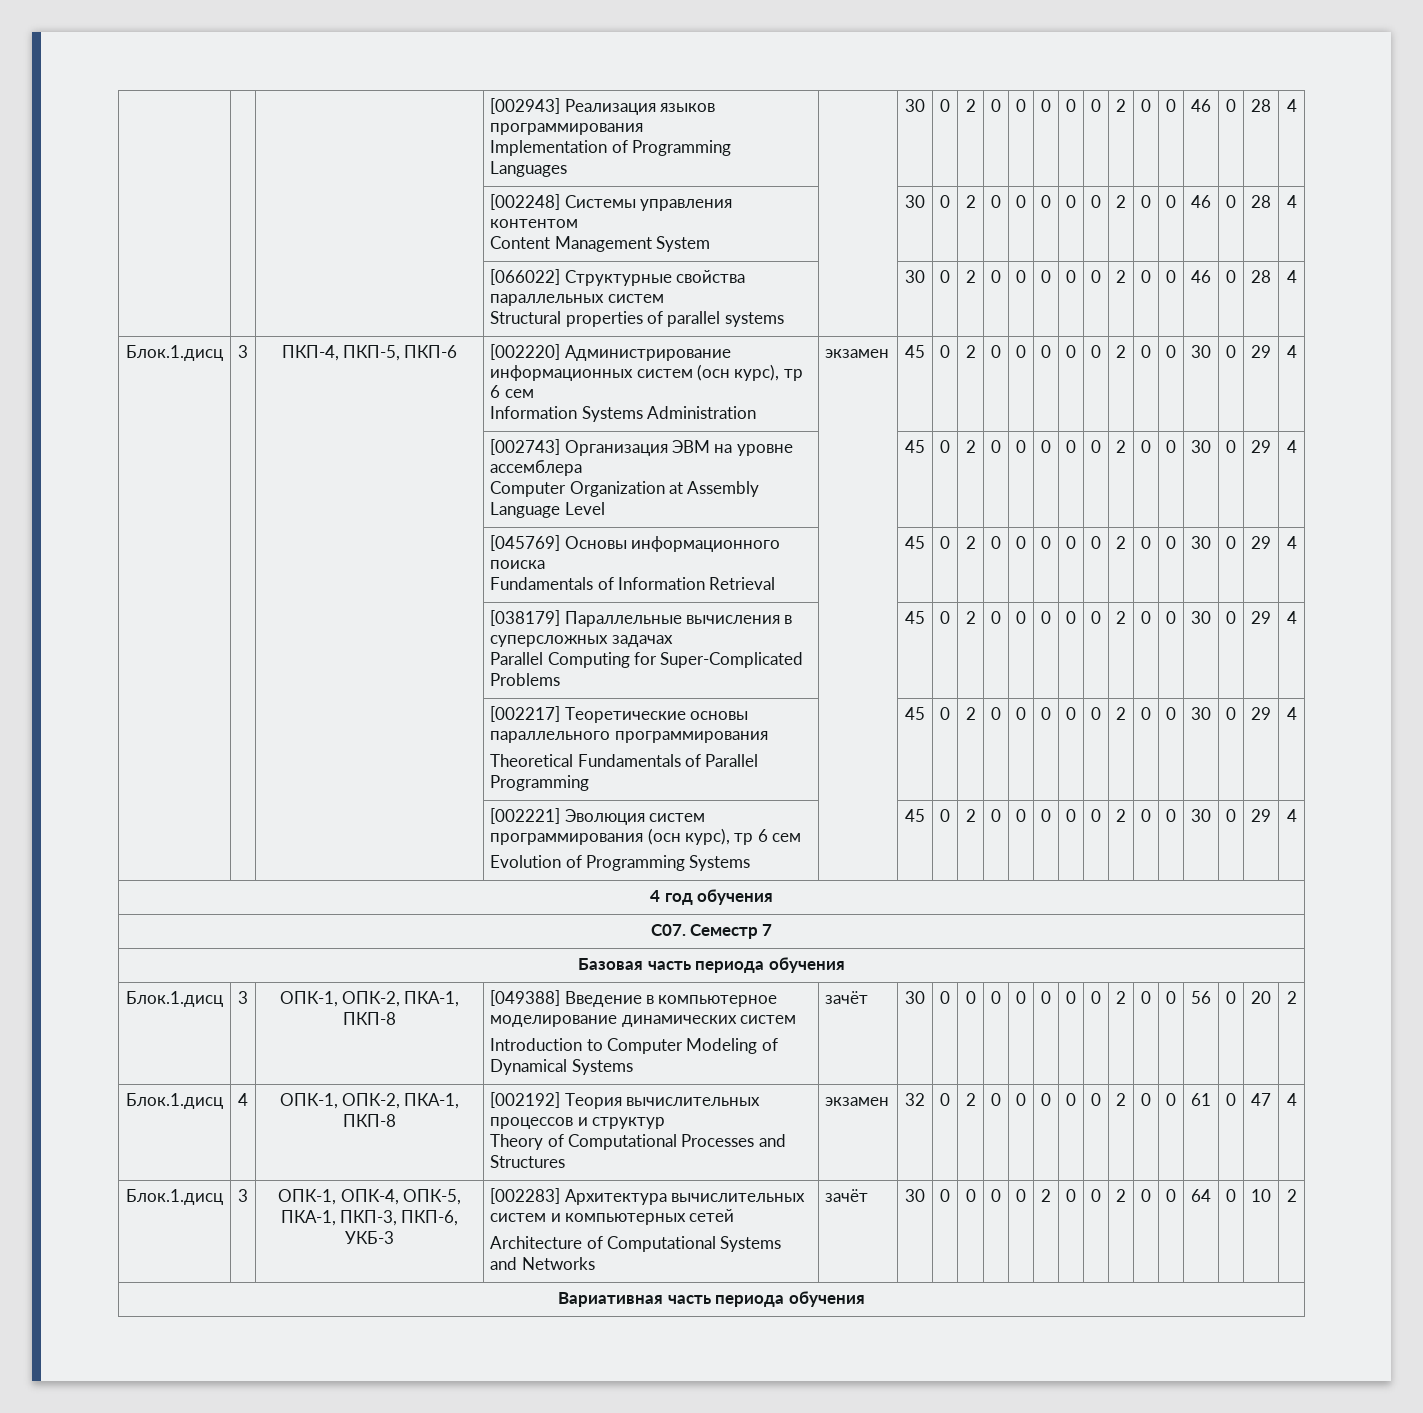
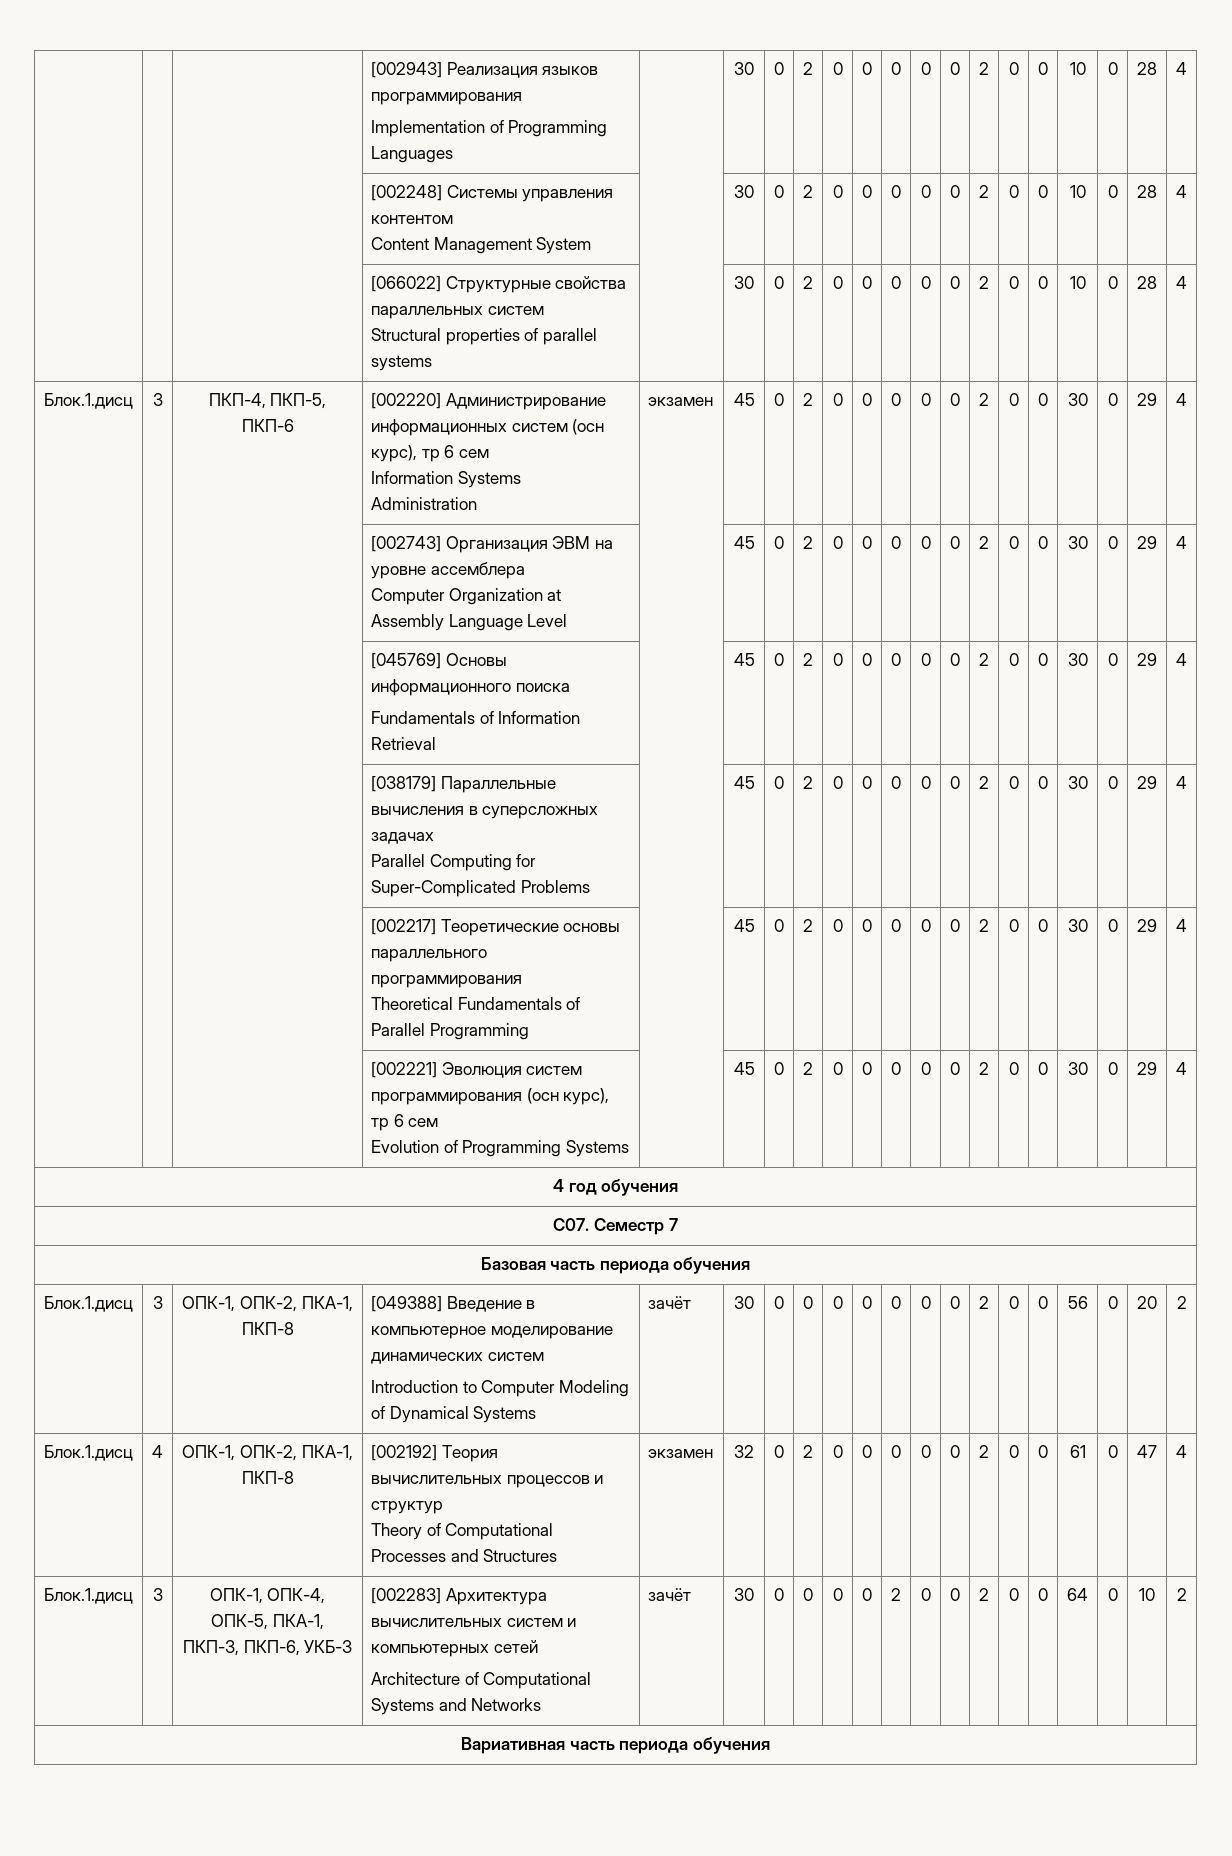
[1191,99,1211,112] 46 -> [1069,62,1086,75] 10
[1191,195,1211,208] 46 -> [1069,185,1086,198] 10
[1191,270,1211,283] 46 -> [1069,276,1086,289] 10

